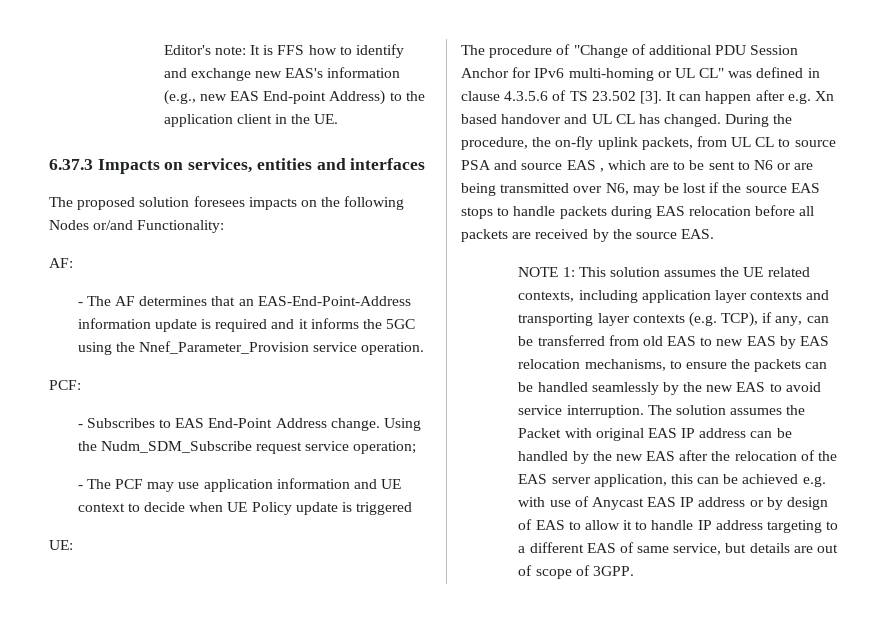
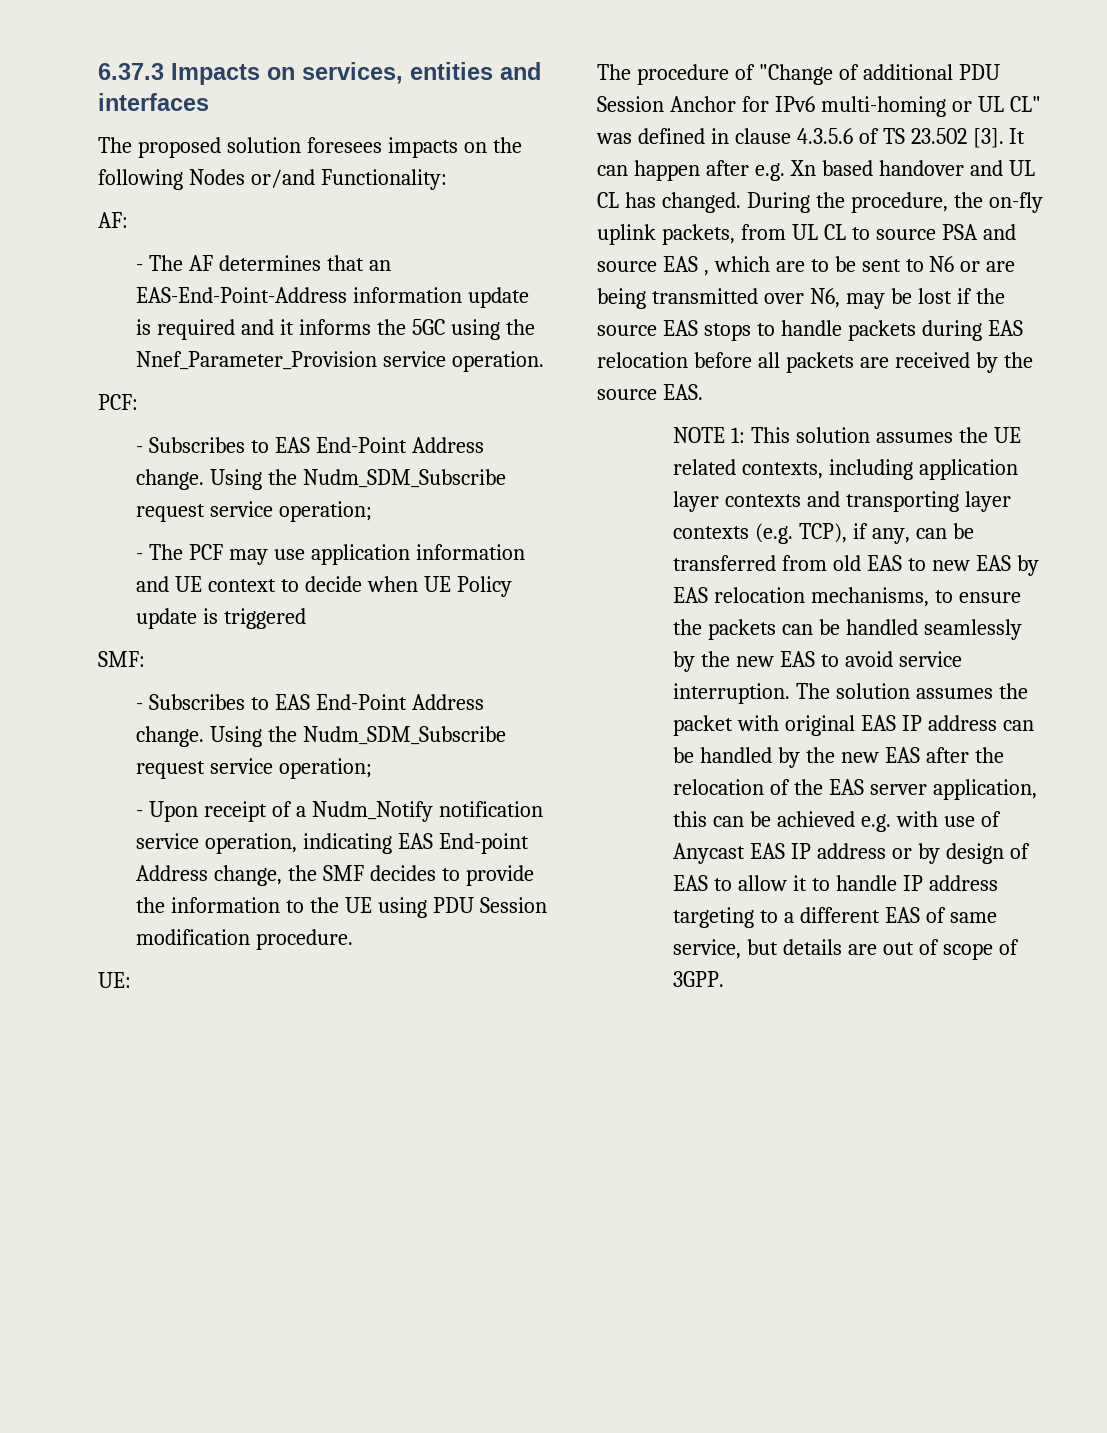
[163,44,404,58] [163,67,401,81] [163,90,425,105] [163,114,339,127] Editor's note: It is FFS how to identify and exchange new EAS's information (e.g., new EAS End-point Address) to the application client in the UE. // -> (98, 71) none
(413, 508) none -> [98,651,145,667] [136,694,484,710] [136,726,507,747] [136,758,373,779] [136,801,543,822] [136,833,529,854] [136,865,534,886] [136,897,547,918] [136,929,354,950] // SMF: // - Subscribes to EAS End-Point Address change. Using the Nudm_SDM_Subscribe request service operation; // - Upon receipt of a Nudm_Notify notification service operation, indicating EAS End-point Address change, the SMF decides to provide the information to the UE using PDU Session modification procedure.
[518,428,562,438] Packet -> [673,715,734,736] packet

